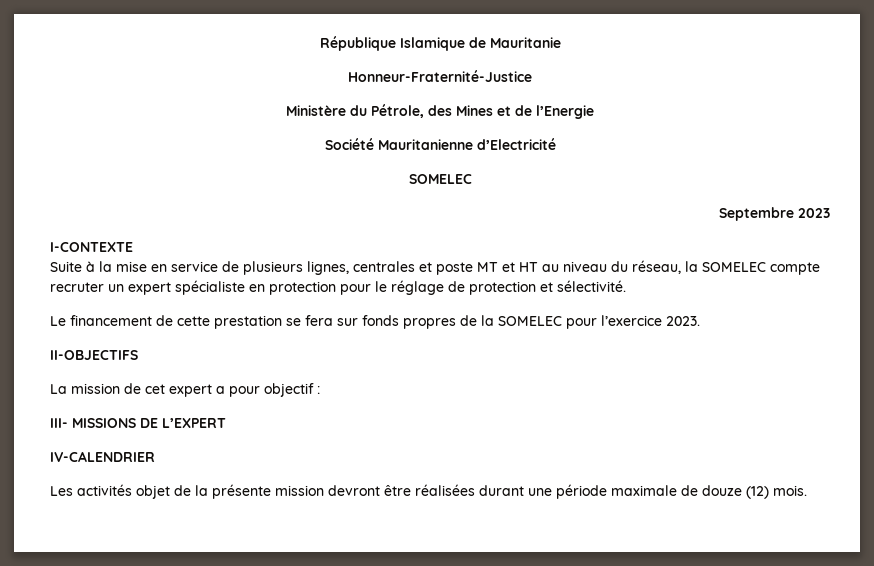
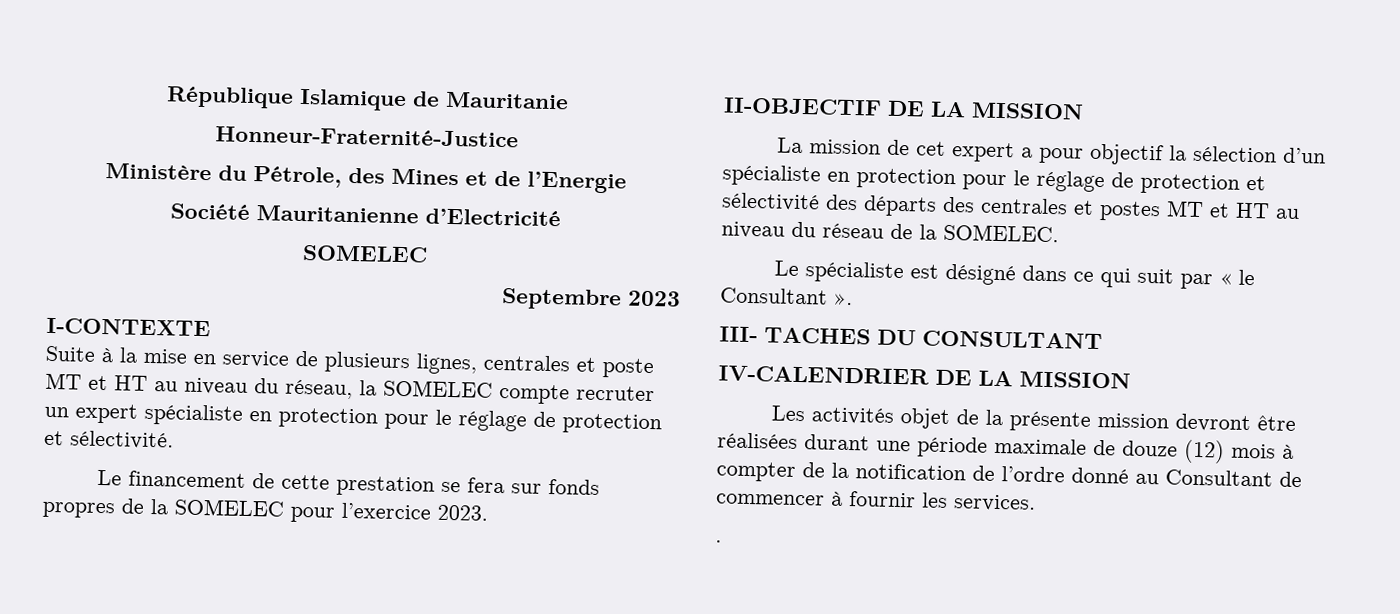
[50,350,138,360] II-OBJECTIFS -> [723,97,1084,120] II-OBJECTIF DE LA MISSION
[317,386,320,394] [50,418,226,428] [50,451,155,462] : // III- MISSIONS DE L’EXPERT // IV-CALENDRIER -> [1168,145,1326,164] [722,164,1266,195] [721,192,1300,222] [721,221,1059,243] [773,260,1255,290] [720,287,853,306] [719,326,1103,350] [718,365,1131,389] la sélection d’un spécialiste en protection pour le réglage de protection et sélectivité des départs des centrales et postes MT et HT au niveau du réseau de la SOMELEC. // Le spécialiste est désigné dans ce qui suit par « le Consultant ». // III- TACHES DU CONSULTANT // IV-CALENDRIER DE LA MISSION
[773,485,807,496] mois. -> [1231,443,1294,459] [716,461,1302,488] [716,491,1036,512] [715,540,722,543] mois à compter de la notification de l’ordre donné au Consultant de commencer à fournir les services. // .

